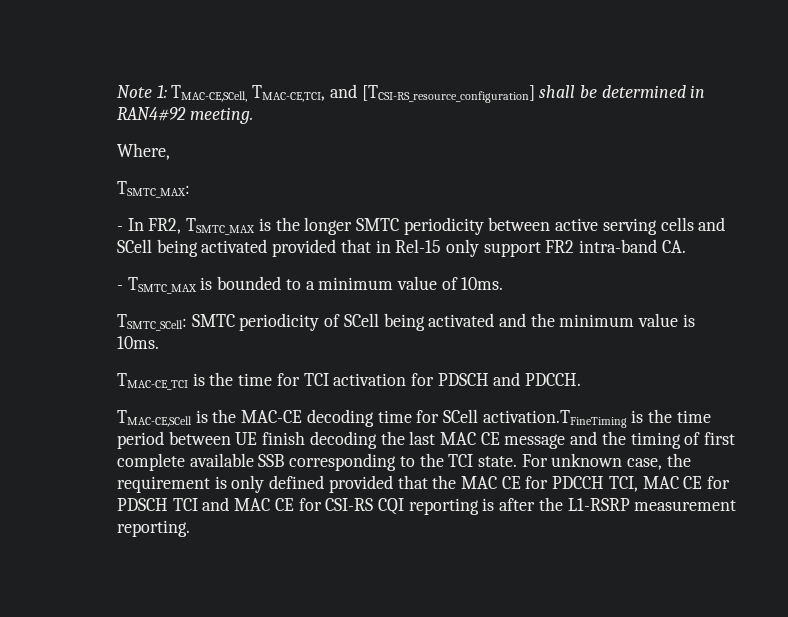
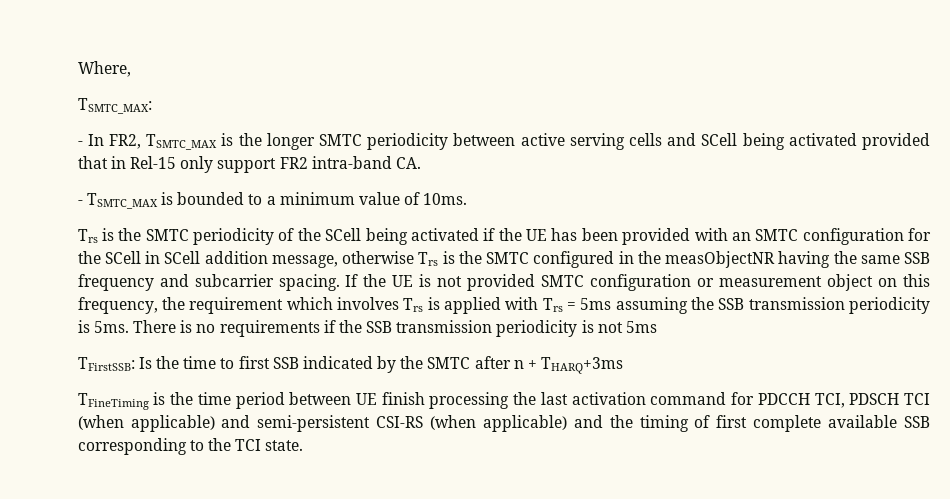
[116,84,706,103] [116,107,253,124] Note 1: TMAC-CE,SCell, TMAC-CE,TCI, and [TCSI-RS_resource_configuration] shall be determined in RAN4#92 meeting. // -> (77, 69) none
[116,314,187,331] TSMTC_SCell: -> [77,228,142,243] Trs is the
[343,313,695,331] [116,336,159,349] [116,372,582,390] [116,409,627,428] SCell being activated and the minimum value is 10ms. // TMAC-CE_TCI is the time for TCI activation for PDSCH and PDCCH. // TMAC-CE,SCell is the MAC-CE decoding time for SCell activation.TFineTiming -> [297,228,932,245] [77,251,930,268] [77,274,930,291] [77,297,930,314] [77,320,658,337] [77,356,624,374] [77,393,149,410] the SCell being activated if the UE has been provided with an SMTC configuration for the SCell in SCell addition message, otherwise Trs is the SMTC configured in the measObjectNR having the same SSB frequency and subcarrier spacing. If the UE is not provided SMTC configuration or measurement object on this frequency, the requirement which involves Trs is applied with Trs = 5ms assuming the SSB transmission periodicity is 5ms. There is no requirements if the SSB transmission periodicity is not 5ms // TFirstSSB: Is the time to first SSB indicated by the SMTC after n + THARQ+3ms // TFineTiming
[309,431,377,449] decoding -> [429,392,510,409] processing
[440,432,566,449] MAC CE message -> [571,392,931,408] [77,415,567,432] activation command for PDCCH TCI, PDSCH TCI (when applicable) and semi-persistent CSI-RS (when applicable)
[521,453,691,470] [116,475,731,493] [116,497,737,515] [116,520,190,537] For unknown case, the requirement is only defined provided that the MAC CE for PDCCH TCI, MAC CE for PDSCH TCI and MAC CE for CSI-RS CQI reporting is after the L1-RSRP measurement reporting. -> (304, 445) none

